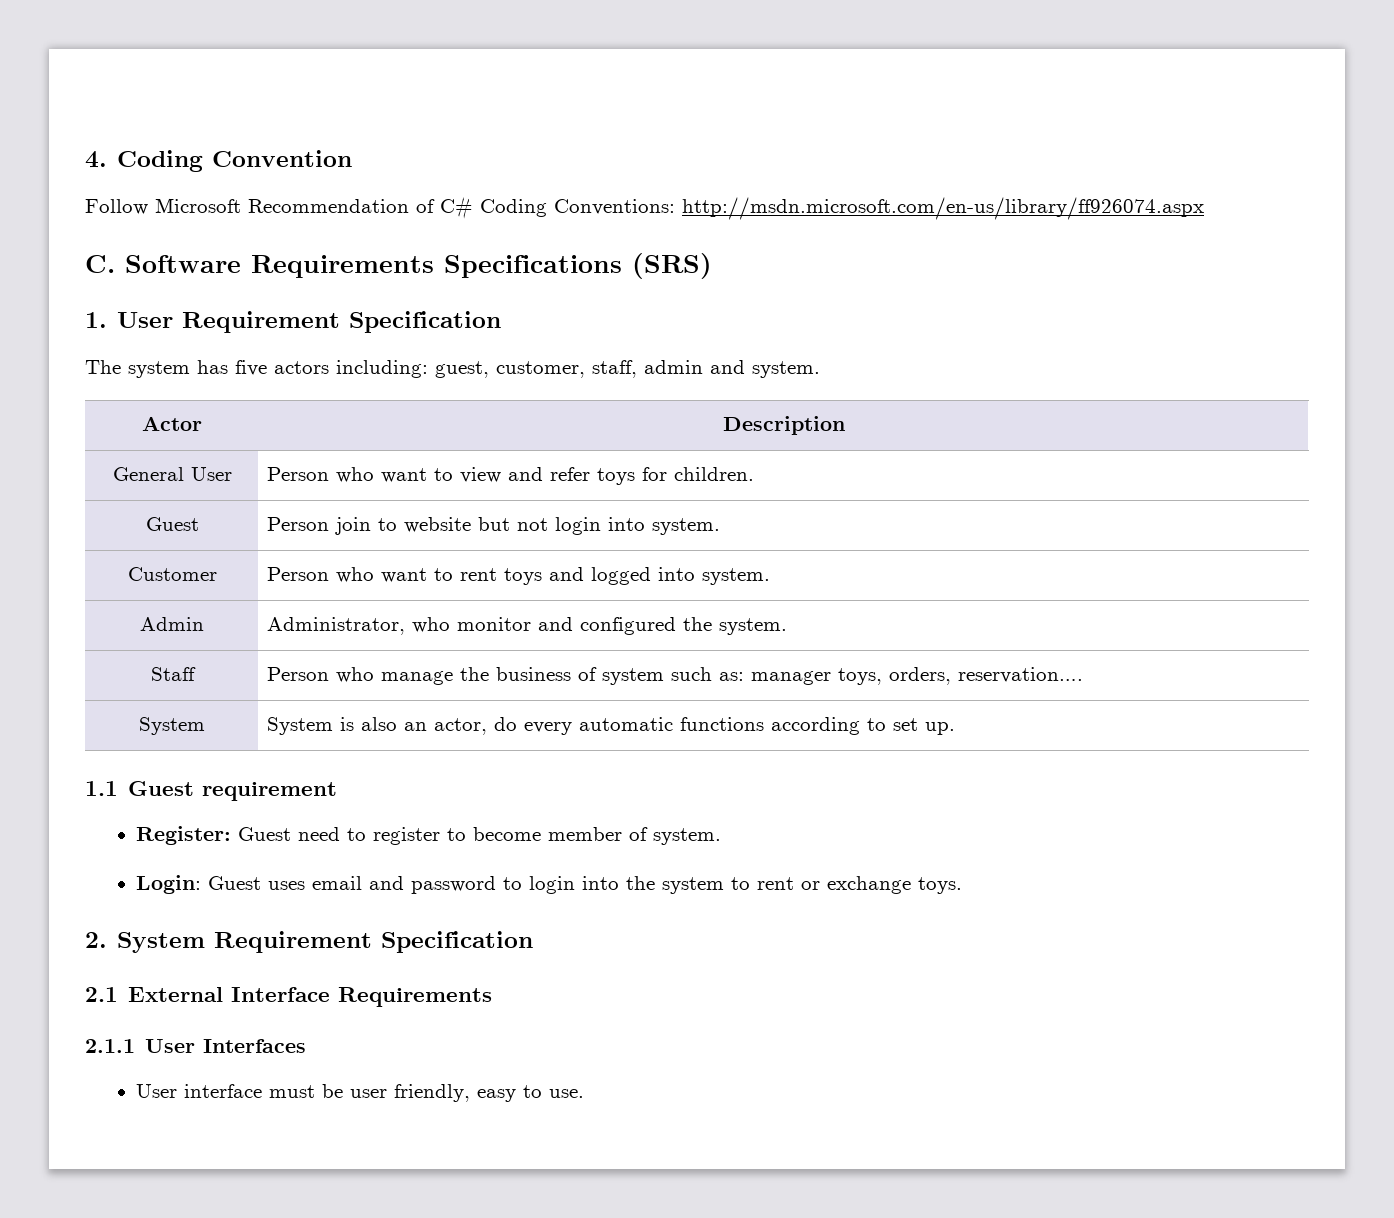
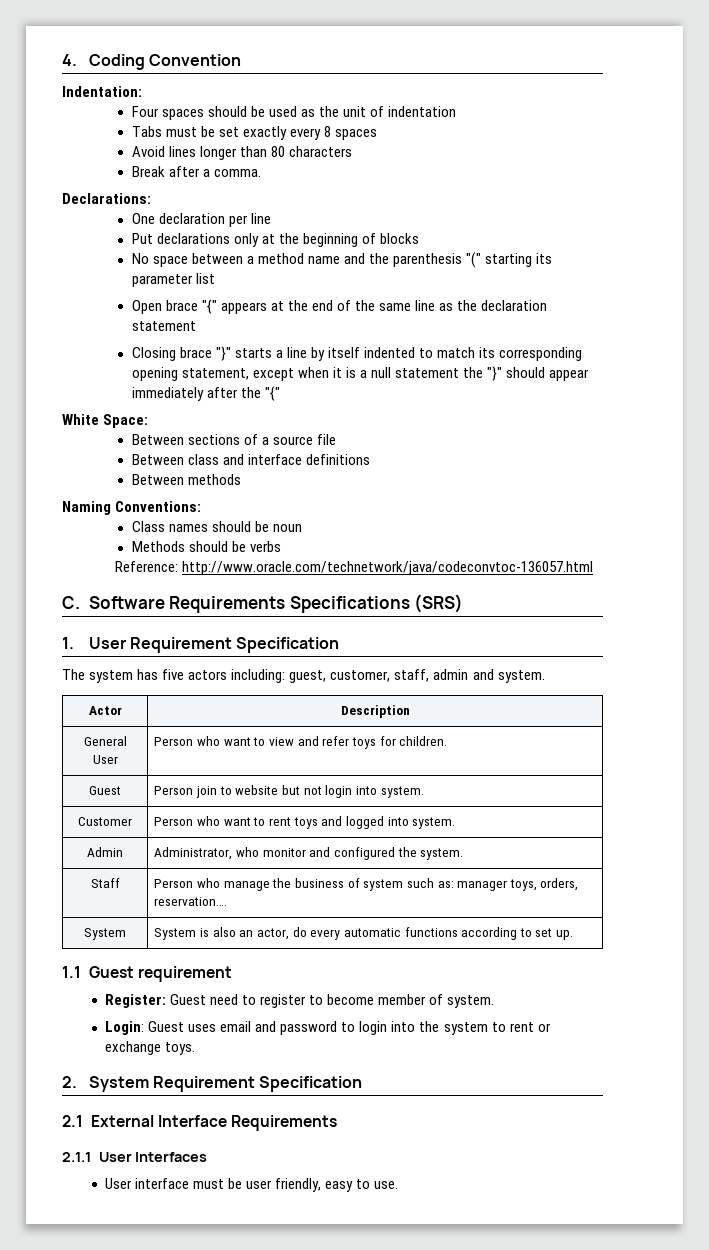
[85,196,1204,220] Follow Microsoft Recommendation of C# Coding Conventions: http://msdn.microsoft.com/en-us/library/ff926074.aspx -> [62,86,142,97] [131,106,456,120] [131,126,377,140] [131,146,352,160] [131,166,261,177] [62,193,151,204] [131,213,271,227] [131,233,419,247] [131,252,553,268] [131,273,215,287] [131,299,548,314] [131,321,196,331] [131,346,583,361] [131,366,590,381] [131,386,280,401] [62,414,149,428] [131,434,336,445] [131,454,370,465] [131,474,241,485] [62,501,202,515] [131,521,302,532] [131,541,281,552] [115,561,594,575] Indentation: // Four spaces should be used as the unit of indentation // Tabs must be set exactly every 8 spaces // Avoid lines longer than 80 characters // Break after a comma. // Declarations: // One declaration per line // Put declarations only at the beginning of blocks // No space between a method name and the parenthesis "(" starting its parameter list // Open brace "{" appears at the end of the same line as the declaration statement // Closing brace "}" starts a line by itself indented to match its corresponding opening statement, except when it is a null statement the "}" should appear immediately after the "{" // White Space: // Between sections of a source file // Between class and interface definitions // Between methods // Naming Conventions: // Class names should be noun // Methods should be verbs // Reference: http://www.oracle.com/technetwork/java/codeconvtoc-136057.html

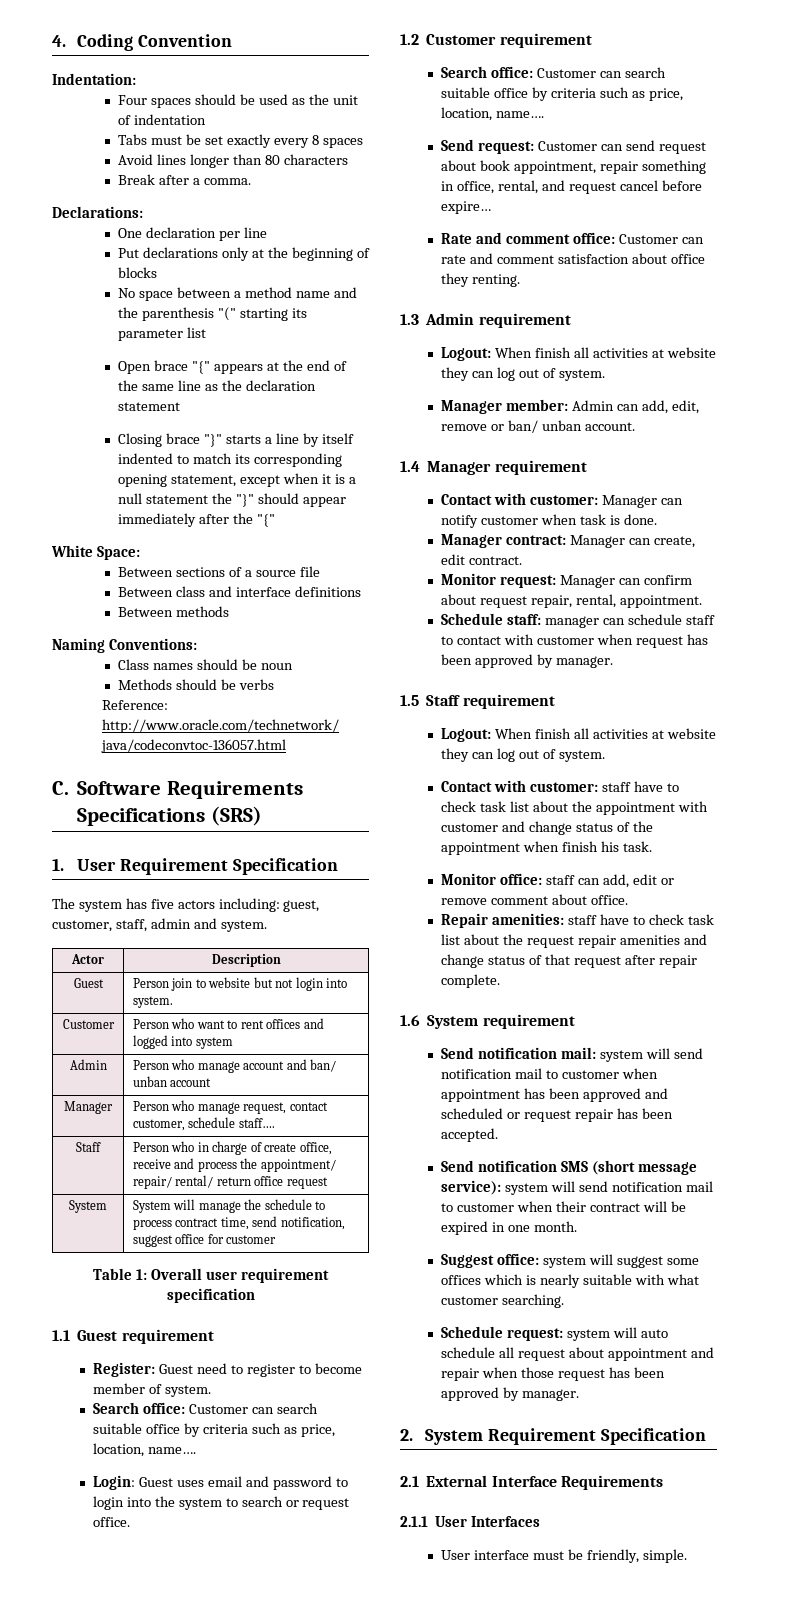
[83,736,127,746] [92,755,118,764] [154,736,448,749] // General User | Person who want to view and refer toys for children. -> (281, 960) none
[293,817,318,829] toys -> [266,1019,301,1029] offices
[412,817,456,829] system. -> [195,1037,233,1049] system
[154,847,464,860] [90,878,120,888] [154,878,579,891] [154,897,228,906] [84,928,126,940] [154,927,574,940] Administrator, who monitor and configured the system. // Staff | Person who manage the business of system such as: manager toys, orders, reservation…. // System | System is also an actor, do every automatic functions according to set up. -> [132,1059,337,1073] [132,1076,212,1087] [64,1101,113,1114] [132,1100,328,1114] [132,1117,275,1131] [76,1142,101,1152] [132,1141,332,1155] [132,1158,336,1172] [132,1175,328,1189] [69,1200,107,1213] [132,1199,326,1213] [132,1216,345,1230] [132,1234,277,1247] [93,1268,329,1283] [166,1288,255,1303] Person who manage account and ban/ unban account // Manager | Person who manage request, contact customer, schedule staff…. // Staff | Person who in charge of create office, receive and process the appointment/ repair/ rental/ return office request // System | System will manage the schedule to process contract time, send notification, suggest office for customer // Table 1: Overall user requirement specification
(495, 1001) none -> [93,1402,318,1414] [93,1423,335,1437] [93,1443,196,1457] // Search office: Customer can search suitable office by criteria such as price, location, name….
[509,1022,551,1032] [105,1041,196,1055] rent or exchange toys. -> [241,1496,350,1510] [93,1517,131,1527] [400,33,592,48] [441,66,666,78] [441,87,683,101] [441,107,544,121] [441,139,706,154] [441,160,706,174] [441,180,702,194] [441,201,492,214] [441,232,704,244] [441,253,705,264] [441,273,520,287] [400,313,571,328] [441,347,716,361] [441,367,605,381] [441,399,699,414] [441,420,635,433] [400,460,587,475] [441,493,683,508] [441,514,657,528] [441,534,695,548] [441,554,522,565] [441,573,692,588] [441,594,702,608] [441,613,715,628] [441,634,708,648] [441,654,613,668] [400,694,555,709] [441,728,716,742] [441,748,605,762] [441,780,679,792] [441,801,708,815] [441,821,653,835] [441,841,652,855] [441,873,674,888] [441,894,628,905] [441,913,714,928] [441,934,707,948] [441,954,697,968] [441,974,501,988] [400,1014,575,1029] [441,1047,703,1062] [441,1068,658,1079] [441,1088,668,1102] [441,1108,673,1122] [441,1128,499,1142] [441,1160,697,1175] [441,1180,713,1195] [441,1201,686,1212] [441,1221,577,1235] [441,1253,699,1268] [441,1274,699,1288] [441,1294,564,1308] [441,1326,668,1341] [441,1347,714,1361] [441,1367,665,1381] [441,1387,579,1401] search or request office. // 1.2 Customer requirement // Search office: Customer can search suitable office by criteria such as price, location, name…. // Send request: Customer can send request about book appointment, repair something in office, rental, and request cancel before expire… // Rate and comment office: Customer can rate and comment satisfaction about office they renting. // 1.3 Admin requirement // Logout: When finish all activities at website they can log out of system. // Manager member: Admin can add, edit, remove or ban/ unban account. // 1.4 Manager requirement // Contact with customer: Manager can notify customer when task is done. // Manager contract: Manager can create, edit contract. // Monitor request: Manager can confirm about request repair, rental, appointment. // Schedule staff: manager can schedule staff to contact with customer when request has been approved by manager. // 1.5 Staff requirement // Logout: When finish all activities at website they can log out of system. // Contact with customer: staff have to check task list about the appointment with customer and change status of the appointment when finish his task. // Monitor office: staff can add, edit or remove comment about office. // Repair amenities: staff have to check task list about the request repair amenities and change status of that request after repair complete. // 1.6 System requirement // Send notification mail: system will send notification mail to customer when appointment has been approved and scheduled or request repair has been accepted. // Send notification SMS (short message service): system will send notification mail to customer when their contract will be expired in one month. // Suggest office: system will suggest some offices which is nearly suitable with what customer searching. // Schedule request: system will auto schedule all request about appointment and repair when those request has been approved by manager.
[246,1178,399,1192] user friendly, easy to use. -> [586,1549,687,1563] friendly, simple.

